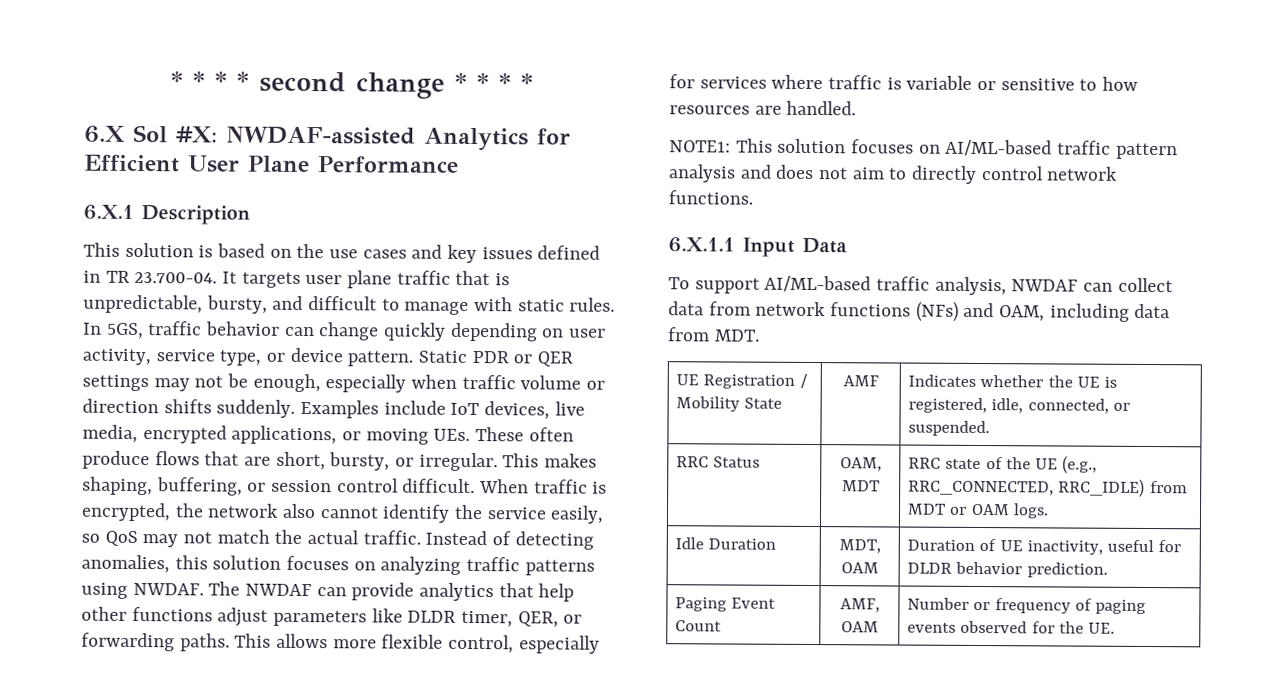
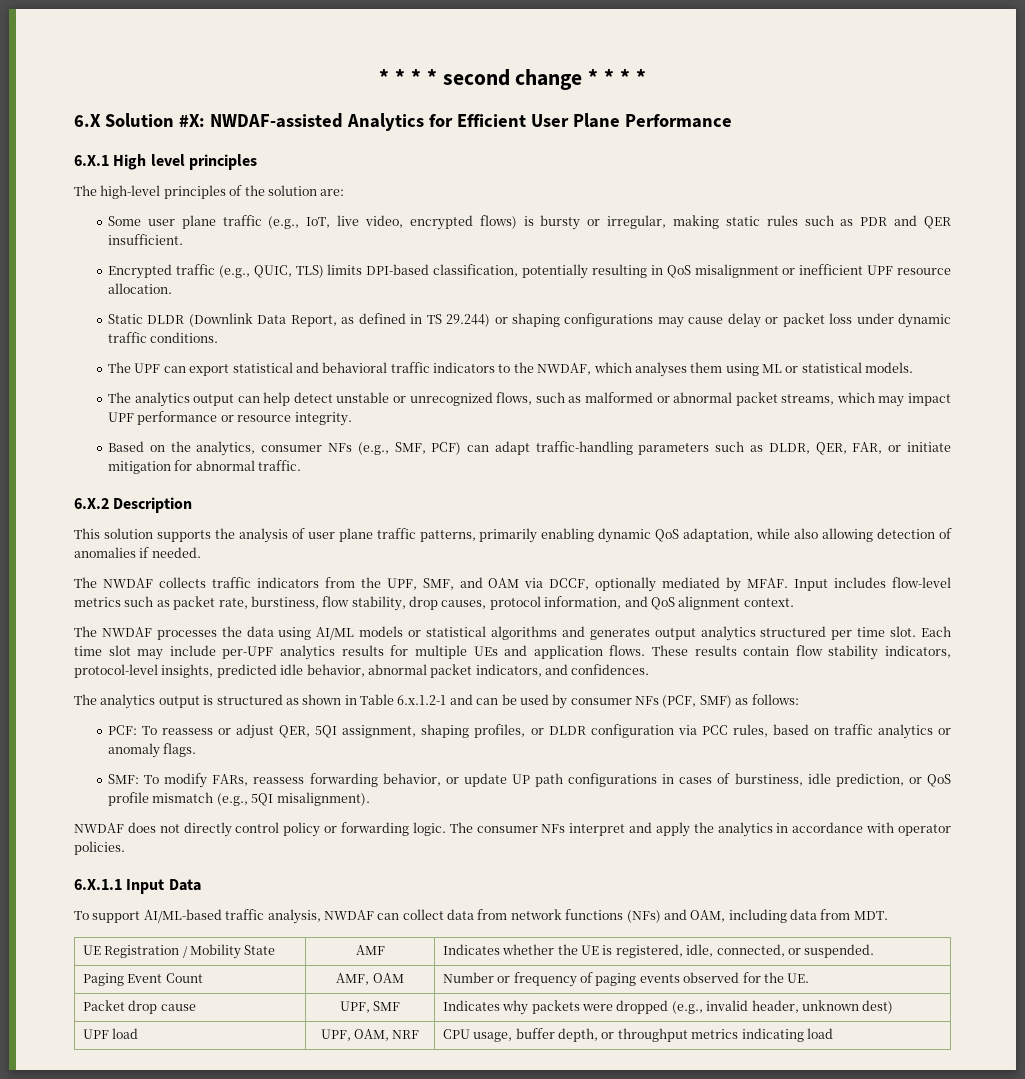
[133,124,168,143] Sol -> [104,113,174,127] Solution
[141,205,250,225] [83,242,601,264] [83,270,511,289] [83,294,616,315] [83,321,607,342] [82,347,574,367] [82,373,606,393] [82,398,585,420] [82,424,574,445] [82,450,598,472] [82,476,608,496] [81,502,605,524] [81,529,594,550] [81,554,595,576] [81,581,575,602] [81,606,583,628] [81,632,600,654] [669,74,1139,91] [669,100,857,116] [669,138,1178,160] [668,164,1119,184] [668,190,753,205] Description // This solution is based on the use cases and key issues defined in TR 23.700-04. It targets user plane traffic that is unpredictable, bursty, and difficult to manage with static rules. In 5GS, traffic behavior can change quickly depending on user activity, service type, or device pattern. Static PDR or QER settings may not be enough, especially when traffic volume or direction shifts suddenly. Examples include IoT devices, live media, encrypted applications, or moving UEs. These often produce flows that are short, bursty, or irregular. This makes shaping, buffering, or session control difficult. When traffic is encrypted, the network also cannot identify the service easily, so QoS may not match the actual traffic. Instead of detecting anomalies, this solution focuses on analyzing traffic patterns using NWDAF. The NWDAF can provide analytics that help other functions adjust parameters like DLDR timer, QER, or forwarding paths. This allows more flexible control, especially for services where traffic is variable or sensitive to how resources are handled. // NOTE1: This solution focuses on AI/ML-based traffic pattern analysis and does not aim to directly control network functions. -> [113,154,257,170] [74,185,345,199] [107,215,951,230] [107,234,183,245] [107,264,951,279] [107,283,172,294] [107,313,952,328] [107,332,219,343] [107,362,914,377] [107,392,951,407] [107,411,352,426] [107,441,952,456] [107,460,302,474] [74,497,193,513] [74,528,952,543] [74,547,201,558] [74,577,951,592] [74,596,794,611] [74,626,952,641] [74,645,951,660] [74,664,650,678] [74,694,799,709] [107,724,951,739] [107,743,197,758] [107,773,951,788] [107,792,370,806] [74,822,952,837] [74,841,125,855] High level principles // The high-level principles of the solution are: // Some user plane traffic (e.g., IoT, live video, encrypted flows) is bursty or irregular, making static rules such as PDR and QER insufficient. // Encrypted traffic (e.g., QUIC, TLS) limits DPI-based classification, potentially resulting in QoS misalignment or inefficient UPF resource allocation. // Static DLDR (Downlink Data Report, as defined in TS 29.244) or shaping configurations may cause delay or packet loss under dynamic traffic conditions. // The UPF can export statistical and behavioral traffic indicators to the NWDAF, which analyses them using ML or statistical models. // The analytics output can help detect unstable or unrecognized flows, such as malformed or abnormal packet streams, which may impact UPF performance or resource integrity. // Based on the analytics, consumer NFs (e.g., SMF, PCF) can adapt traffic-handling parameters such as DLDR, QER, FAR, or initiate mitigation for abnormal traffic. // 6.X.2 Description // This solution supports the analysis of user plane traffic patterns, primarily enabling dynamic QoS adaptation, while also allowing detection of anomalies if needed. // The NWDAF collects traffic indicators from the UPF, SMF, and OAM via DCCF, optionally mediated by MFAF. Input includes flow-level metrics such as packet rate, burstiness, flow stability, drop causes, protocol information, and QoS alignment context. // The NWDAF processes the data using AI/ML models or statistical algorithms and generates output analytics structured per time slot. Each time slot may include per-UPF analytics results for multiple UEs and application flows. These results contain flow stability indicators, protocol-level insights, predicted idle behavior, abnormal packet indicators, and confidences. // The analytics output is structured as shown in Table 6.x.1.2-1 and can be used by consumer NFs (PCF, SMF) as follows: // PCF: To reassess or adjust QER, 5QI assignment, shaping profiles, or DLDR configuration via PCC rules, based on traffic analytics or anomaly flags. // SMF: To modify FARs, reassess forwarding behavior, or update UP path configurations in cases of burstiness, idle prediction, or QoS profile mismatch (e.g., 5QI misalignment). // NWDAF does not directly control policy or forwarding logic. The consumer NFs interpret and apply the analytics in accordance with operator policies.
[676,456,761,468] [839,457,882,472] [841,480,880,492] [908,455,1098,474] [908,478,1188,497] [907,503,1049,519] [675,537,777,550] [838,539,881,554] [840,562,879,574] [907,539,1182,555] [907,561,1108,578] // RRC Status | OAM, MDT | RRC state of the UE (e.g., RRC_CONNECTED, RRC_IDLE) from MDT or OAM logs. // Idle Duration | MDT, OAM | Duration of UE inactivity, useful for DLDR behavior prediction. -> (875, 951) none
(1115, 628) none -> [82,1000,196,1014] [339,1001,401,1013] [442,1000,894,1015] [82,1028,139,1039] [320,1029,420,1041] [442,1028,833,1042] // Packet drop cause | UPF, SMF | Indicates why packets were dropped (e.g., invalid header, unknown dest) // UPF load | UPF, OAM, NRF | CPU usage, buffer depth, or throughput metrics indicating load

